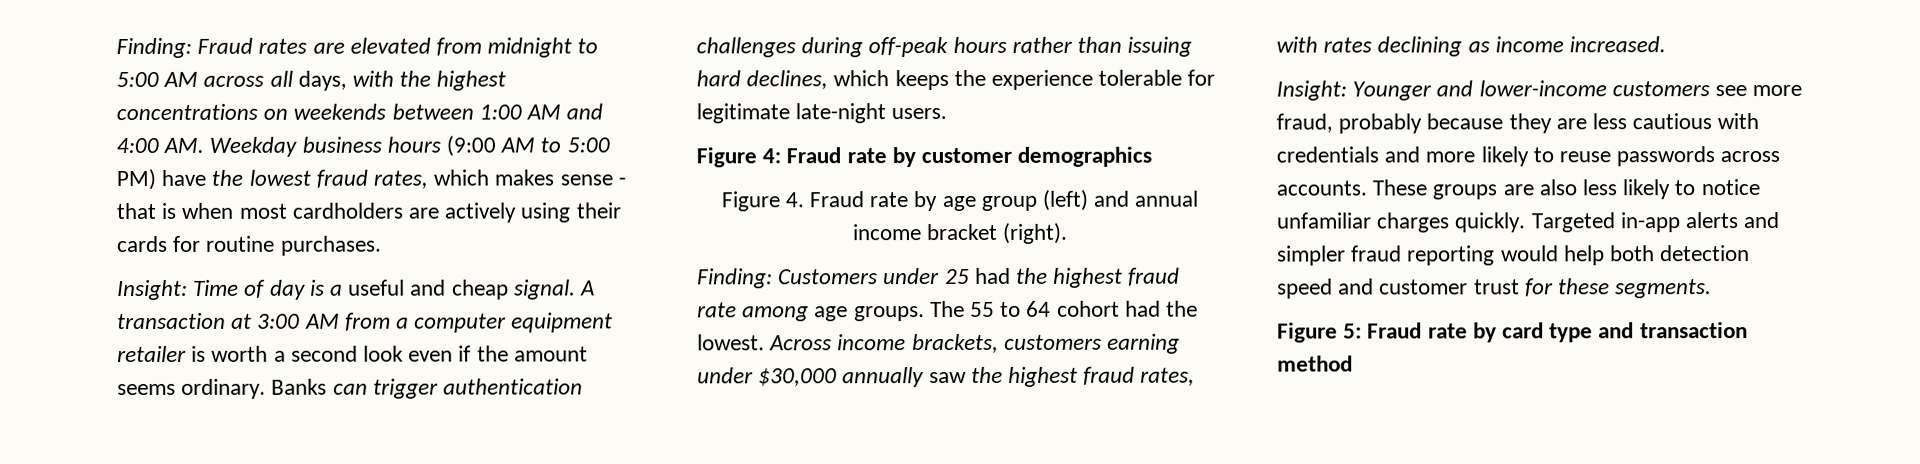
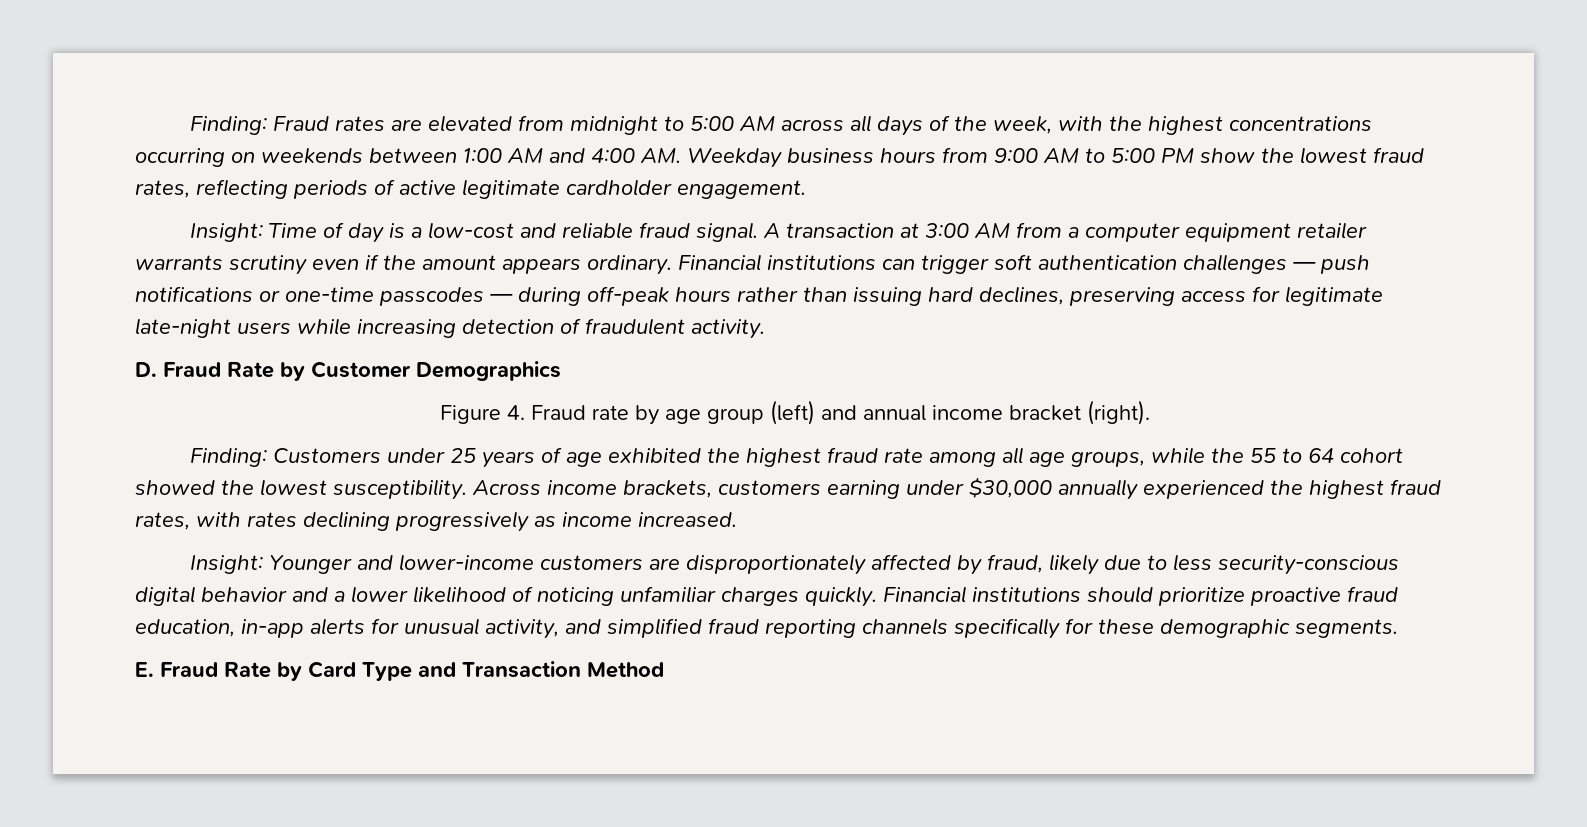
[297,70,347,91] days, -> [877,115,1053,136] days of the week,
(258, 112) none -> [135,148,225,167] occurring
[446,135,497,157] (9:00 -> [942,147,1038,163] from 9:00
[116,168,207,191] PM) have -> [1161,148,1255,163] PM show
[433,169,626,186] [116,202,621,223] [117,235,382,256] which makes sense - that is when most cardholders are actively using their cards for routine purchases. -> [196,179,806,199] reflecting periods of active legitimate cardholder engagement.
[348,279,509,300] useful and cheap -> [428,222,691,239] low-cost and reliable fraud
[191,345,588,362] [117,378,328,399] is worth a second look even if the amount seems ordinary. Banks -> [135,254,876,275] warrants scrutiny even if the amount appears ordinary. Financial institutions
(439, 388) none -> [994,254,1032,270] soft
(796, 47) none -> [1293,255,1370,274] [135,286,513,306] — push notifications or one-time passcodes —
[833,69,1216,91] [696,103,948,124] [696,146,1153,168] which keeps the experience tolerable for legitimate late-night users. // Figure 4: Fraud rate by customer demographics -> [1069,286,1383,306] [135,318,765,339] [135,361,561,381] preserving access for legitimate late-night users while increasing detection of fraudulent activity. // D. Fraud Rate by Customer Demographics
[974,267,1011,284] had -> [482,447,702,468] years of age exhibited
[814,300,1199,322] [697,334,765,351] age groups. The 55 to 64 cohort had the lowest. -> [1002,447,1404,467] [135,479,467,500] all age groups, while the 55 to 64 cohort showed the lowest susceptibility.
[928,371,967,384] saw -> [1143,480,1264,499] experienced
(1463, 46) none -> [395,511,529,532] progressively
[1715,84,1803,97] [1276,113,1760,134] [1276,146,1781,167] [1276,179,1760,200] [1276,211,1780,233] [1277,245,1751,266] [1277,278,1520,299] see more fraud, probably because they are less cautious with credentials and more likely to reuse passwords across accounts. These groups are also less likely to notice unfamiliar charges quickly. Targeted in-app alerts and simpler fraud reporting would help both detection speed and customer trust -> [649,554,1400,575] [135,586,1398,607] [135,618,1060,639] are disproportionately affected by fraud, likely due to less security-conscious digital behavior and a lower likelihood of noticing unfamiliar charges quickly. Financial institutions should prioritize proactive fraud education, in-app alerts for unusual activity, and simplified fraud reporting channels specifically
(1611, 286) none -> [1160,619,1290,638] demographic
[1277,322,1748,343] [1277,355,1353,372] Figure 5: Fraud rate by card type and transaction method -> [135,661,664,681] E. Fraud Rate by Card Type and Transaction Method

